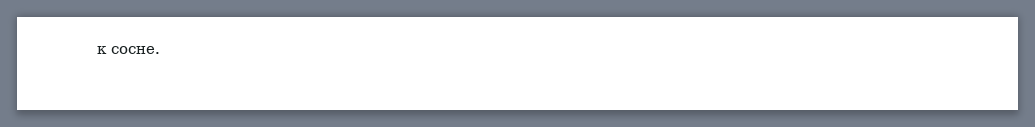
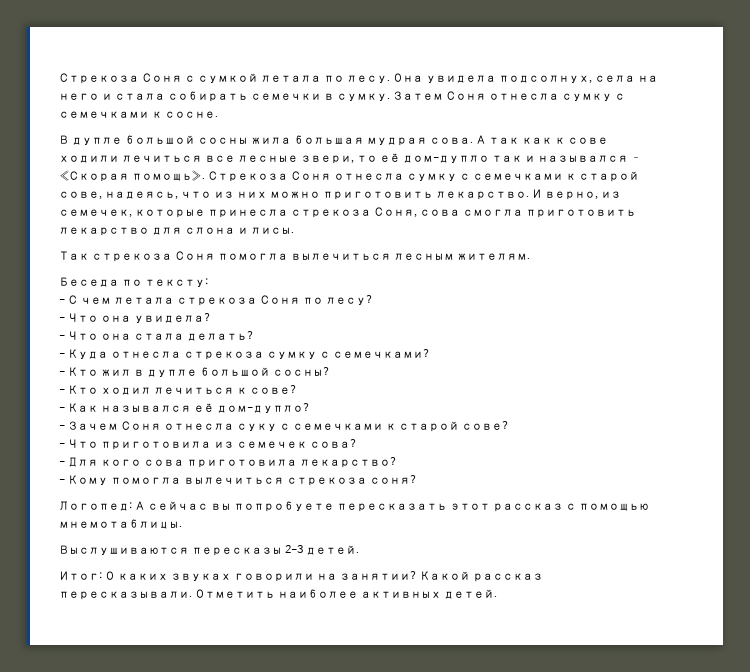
[97,46,160,54] к сосне. -> [59,73,658,84] [59,91,625,102] [59,111,218,118] [59,135,608,146] [59,153,641,164] [59,170,639,182] [59,189,621,200] [59,207,636,218] [59,227,294,236] [59,251,530,262] [59,277,208,287] [59,295,373,306] [59,313,211,323] [59,331,254,341] [59,349,430,360] [59,367,330,377] [59,385,297,395] [59,403,310,413] [59,421,509,432] [59,439,357,450] [59,457,397,468] [59,475,417,486] [59,501,649,512] [59,519,182,529] [59,545,359,556] [59,571,543,582] [59,589,497,600] Стрекоза Соня с сумкой летала по лесу. Она увидела подсолнух, села на него и стала собирать семечки в сумку. Затем Соня отнесла сумку с семечками к сосне. // В дупле большой сосны жила большая мудрая сова. А так как к сове ходили лечиться все лесные звери, то её дом-дупло так и назывался – «Скорая помощь». Стрекоза Соня отнесла сумку с семечками к старой сове, надеясь, что из них можно приготовить лекарство. И верно, из семечек, которые принесла стрекоза Соня, сова смогла приготовить лекарство для слона и лисы. // Так стрекоза Соня помогла вылечиться лесным жителям. // Беседа по тексту: // - С чем летала стрекоза Соня по лесу? // - Что она увидела? // - Что она стала делать? // - Куда отнесла стрекоза сумку с семечками? // - Кто жил в дупле большой сосны? // - Кто ходил лечиться к сове? // - Как назывался её дом-дупло? // - Зачем Соня отнесла суку с семечками к старой сове? // - Что приготовила из семечек сова? // - Для кого сова приготовила лекарство? // - Кому помогла вылечиться стрекоза соня? // Логопед: А сейчас вы попробуете пересказать этот рассказ с помощью мнемотаблицы. // Выслушиваются пересказы 2-3 детей. // Итог: О каких звуках говорили на занятии? Какой рассказ пересказывали. Отметить наиболее активных детей.

